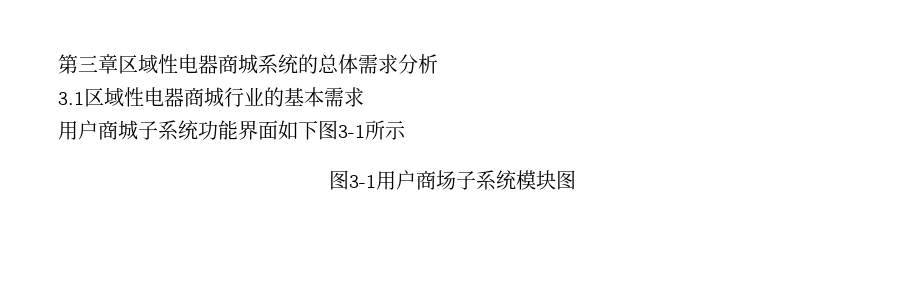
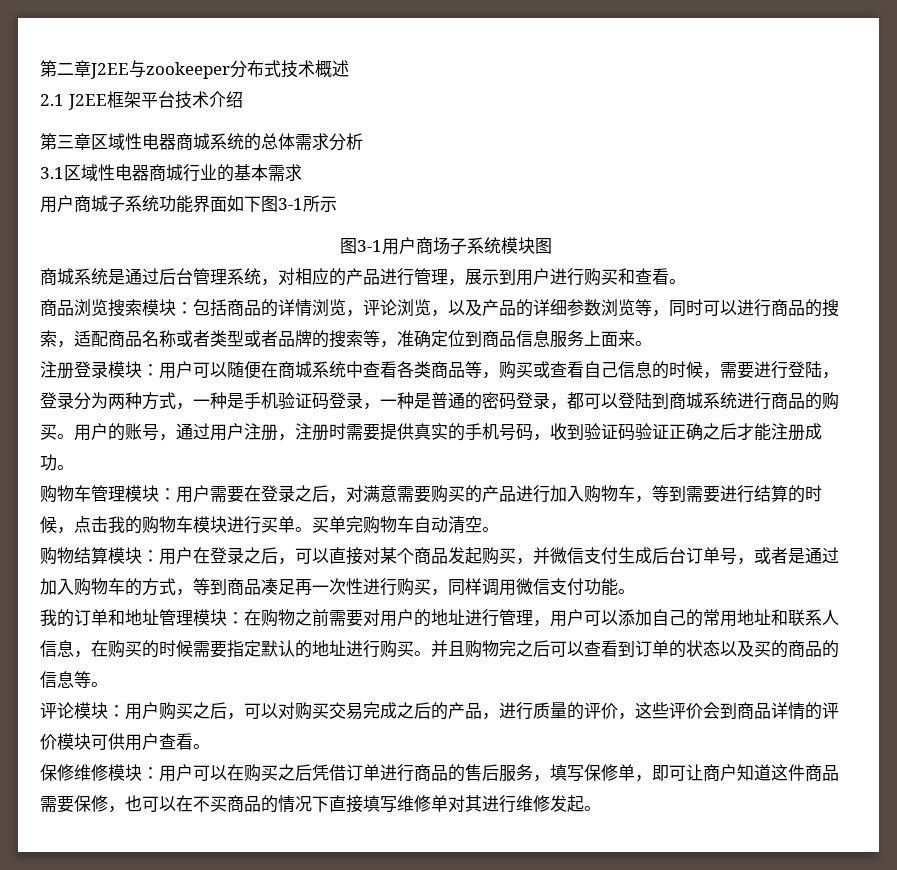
[58,54,78,74] 第 -> [40,60,349,79] [40,91,243,110] [40,133,57,150] 第二章J2EE与zookeeper分布式技术概述 // 2.1 J2EE框架平台技术介绍 // 第
(576, 180) none -> [40,268,686,286] [40,299,839,317] [40,330,652,348] [40,361,839,379] [40,392,839,410] [40,423,822,441] [40,454,74,471] [40,485,822,503] [40,516,499,534] [40,547,839,565] [40,578,635,596] [40,609,839,627] [40,640,839,658] [40,671,108,688] [40,702,839,720] [40,733,210,751] [40,764,839,782] [40,795,601,813] // 商城系统是通过后台管理系统，对相应的产品进行管理，展示到用户进行购买和查看。 // 商品浏览搜索模块：包括商品的详情浏览，评论浏览，以及产品的详细参数浏览等，同时可以进行商品的搜索，适配商品名称或者类型或者品牌的搜索等，准确定位到商品信息服务上面来。 // 注册登录模块：用户可以随便在商城系统中查看各类商品等，购买或查看自己信息的时候，需要进行登陆，登录分为两种方式，一种是手机验证码登录，一种是普通的密码登录，都可以登陆到商城系统进行商品的购买。用户的账号，通过用户注册，注册时需要提供真实的手机号码，收到验证码验证正确之后才能注册成功。 // 购物车管理模块：用户需要在登录之后，对满意需要购买的产品进行加入购物车，等到需要进行结算的时候，点击我的购物车模块进行买单。买单完购物车自动清空。 // 购物结算模块：用户在登录之后，可以直接对某个商品发起购买，并微信支付生成后台订单号，或者是通过加入购物车的方式，等到商品凑足再一次性进行购买，同样调用微信支付功能。 // 我的订单和地址管理模块：在购物之前需要对用户的地址进行管理，用户可以添加自己的常用地址和联系人信息，在购买的时候需要指定默认的地址进行购买。并且购物完之后可以查看到订单的状态以及买的商品的信息等。 // 评论模块：用户购买之后，可以对购买交易完成之后的产品，进行质量的评价，这些评价会到商品详情的评价模块可供用户查看。 // 保修维修模块：用户可以在购买之后凭借订单进行商品的售后服务，填写保修单，即可让商户知道这件商品需要保修，也可以在不买商品的情况下直接填写维修单对其进行维修发起。

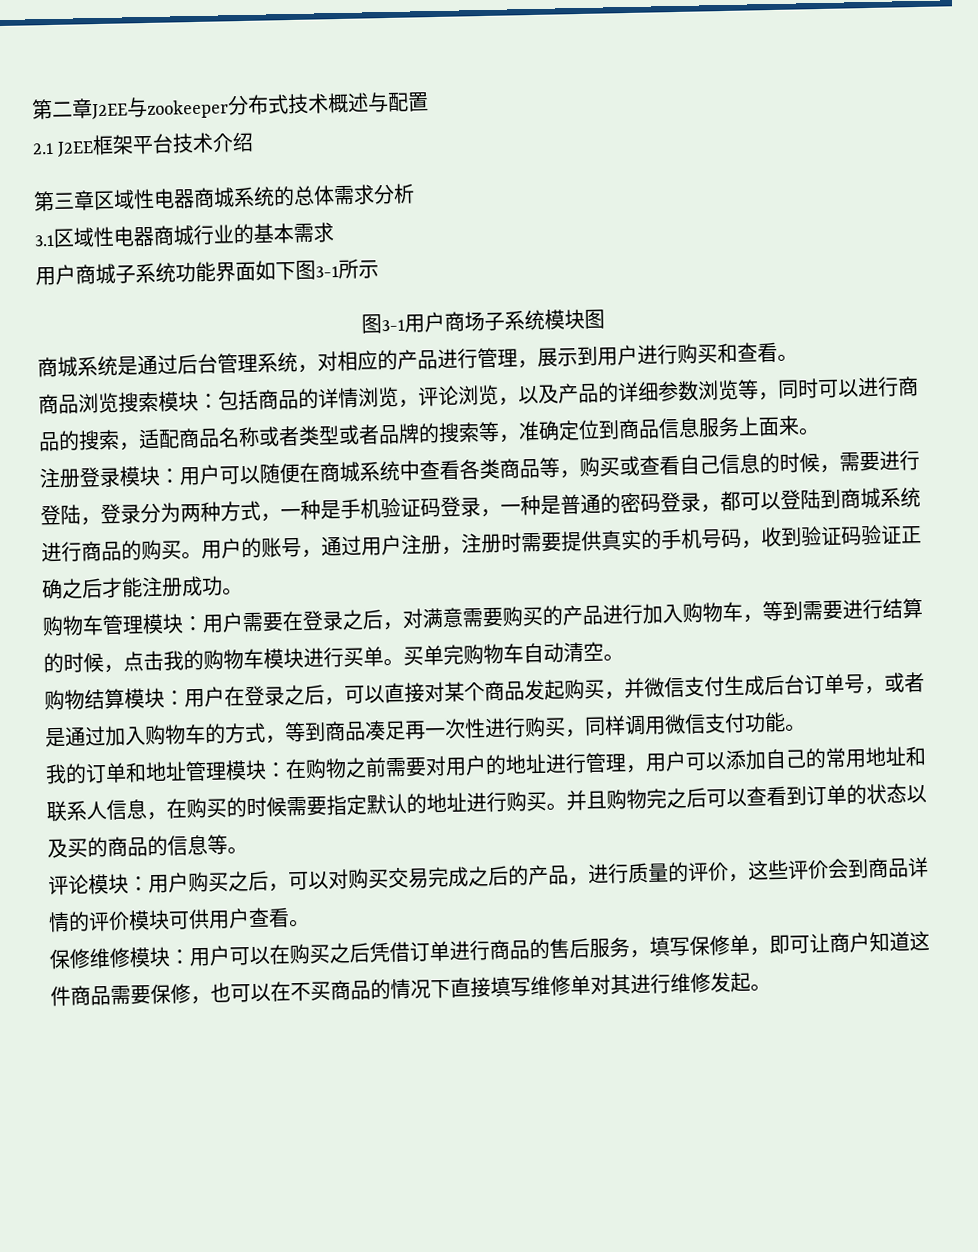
(349, 68) none -> [367,91,429,113] 与配置

